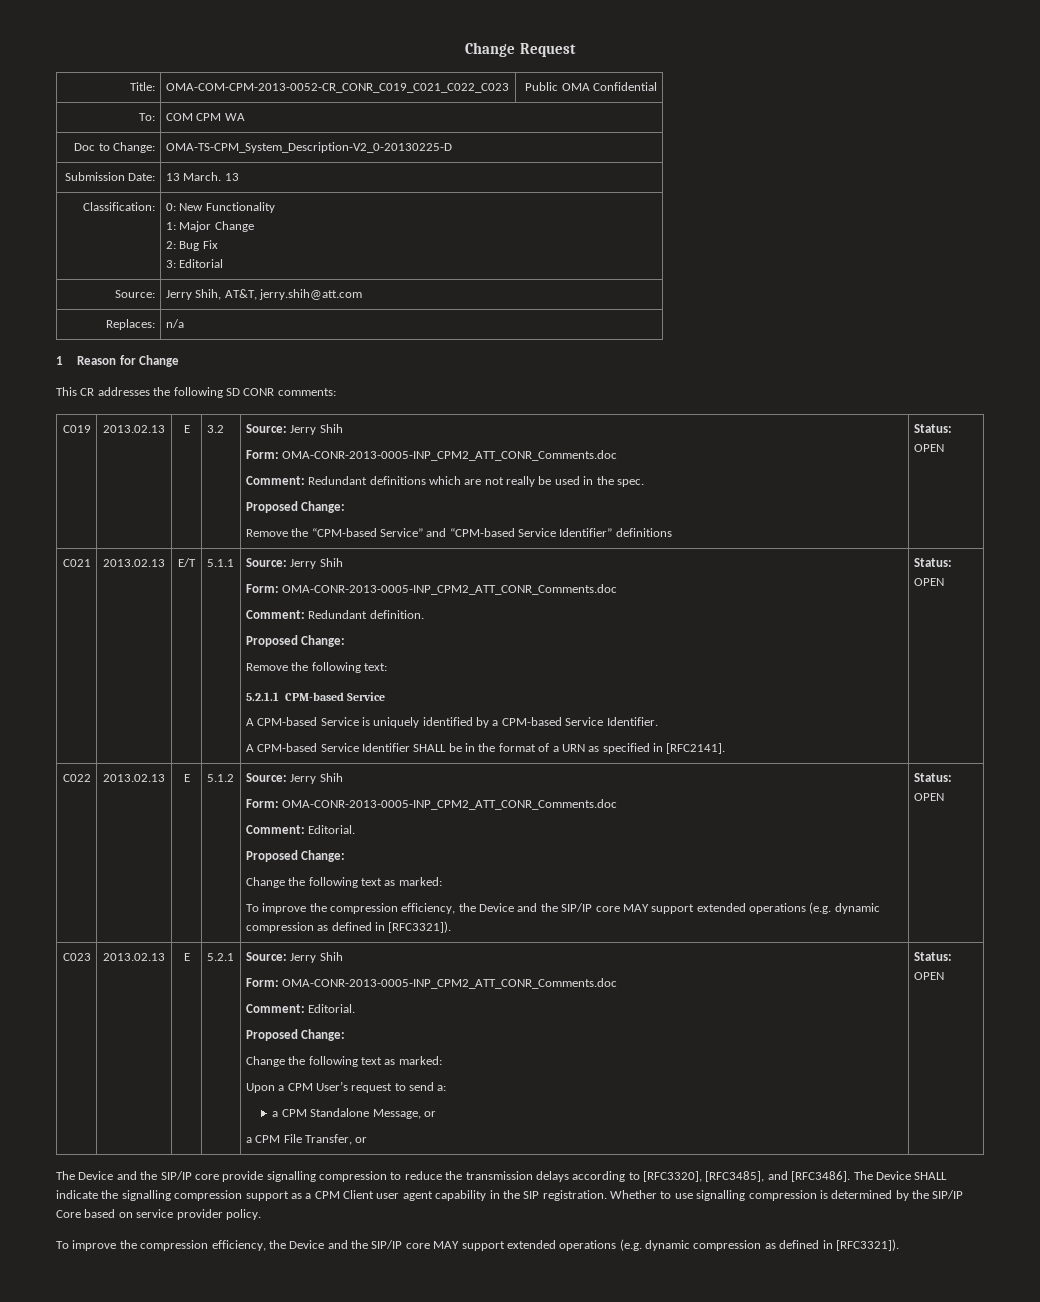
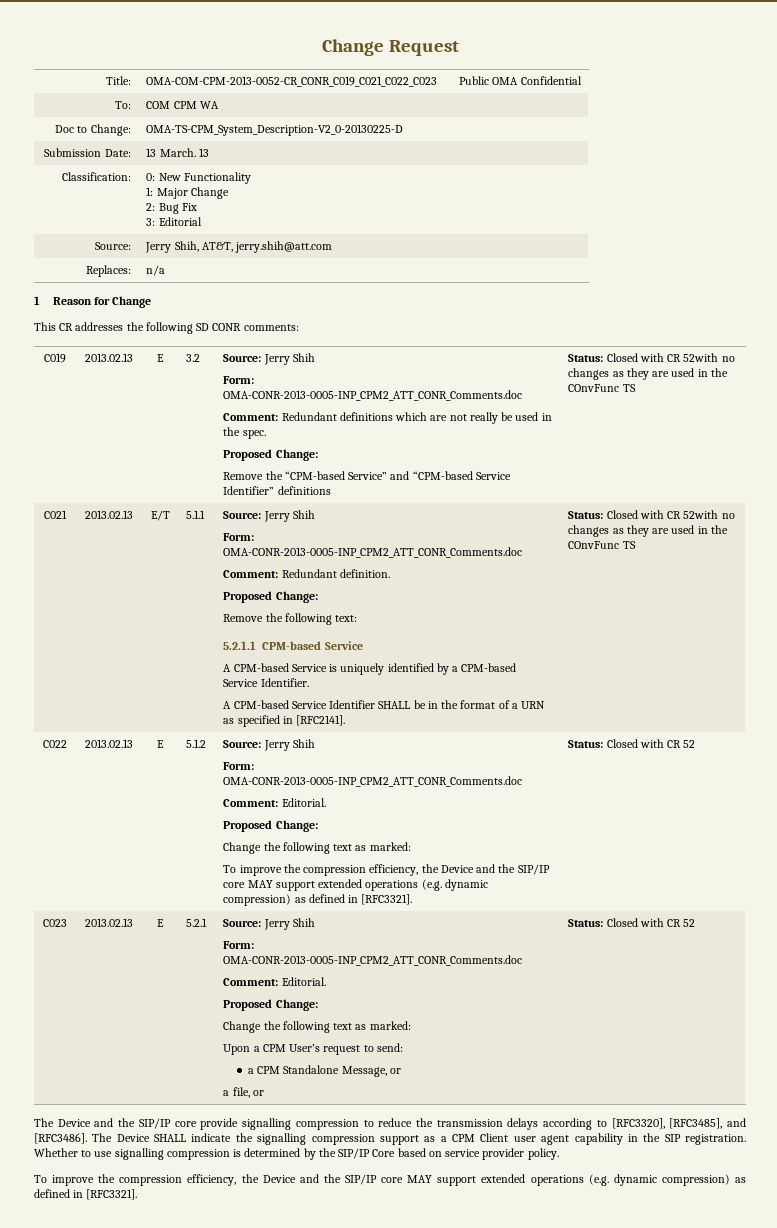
[913,444,944,452] OPEN -> [606,353,735,362] [568,368,728,380] [568,384,636,392] Closed with CR 52with no changes as they are used in the COnvFunc TS
[913,578,944,586] OPEN -> [606,510,735,519] [568,525,728,537] [568,541,636,549] Closed with CR 52with no changes as they are used in the COnvFunc TS
[245,921,452,933] [913,773,952,782] [913,793,944,801] compression as defined in [RFC3321]). | Status: OPEN -> [223,894,413,906] [568,739,696,748] compression) as defined in [RFC3321]. | Status: Closed with CR 52
[409,1082,447,1091] send a: -> [376,1043,403,1052] send:
[255,1134,352,1145] CPM File Transfer, -> [232,1087,250,1098] file,
[913,972,944,980] OPEN -> [606,918,696,927] Closed with CR 52
[693,1239,899,1251] compression as defined in [RFC3321]). -> [661,1174,746,1186] [34,1189,138,1200] compression) as defined in [RFC3321].

